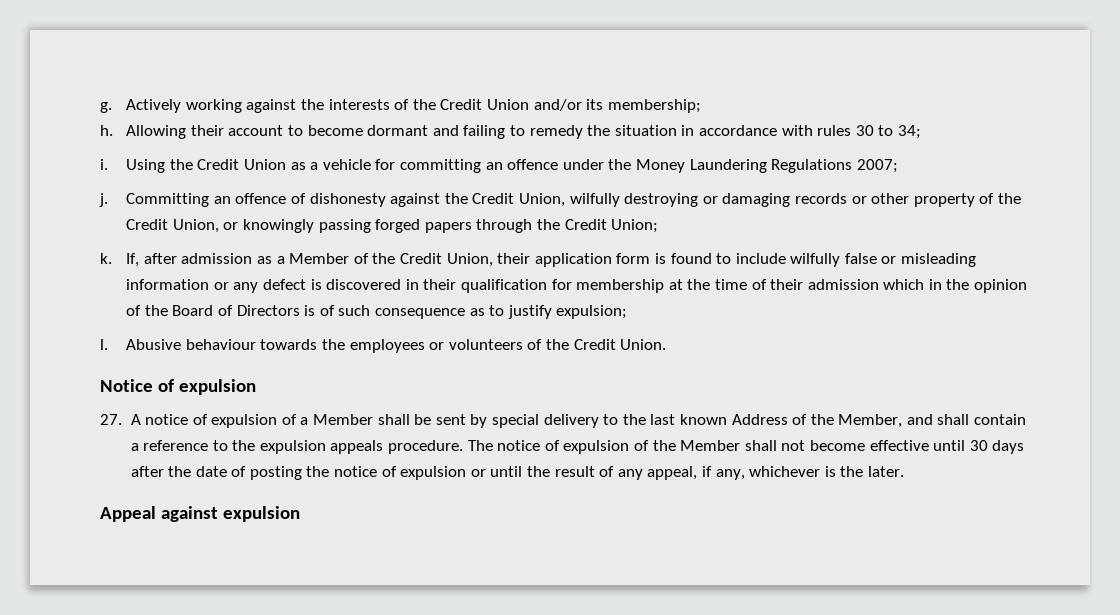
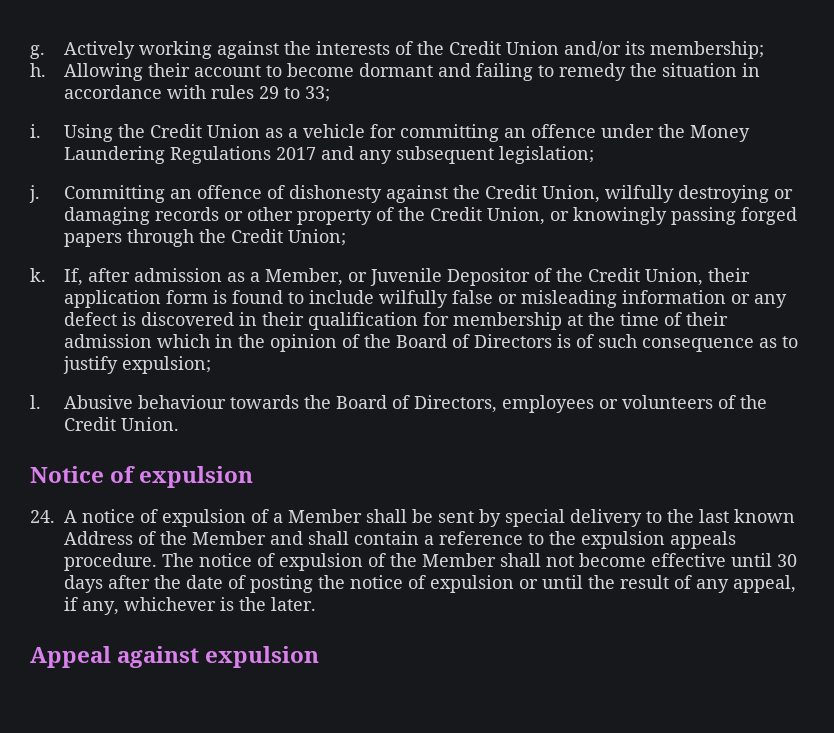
[855,125,921,139] 30 to 34; -> [258,86,330,102] 29 to 33;
[856,159,898,173] 2007; -> [275,146,594,164] 2017 and any subsequent legislation;
[289,253,350,264] Member -> [264,268,530,286] Member, or Juvenile Depositor
(346, 344) none -> [335,395,497,413] Board of Directors,
[100,414,122,425] 27. -> [30,510,55,523] 24.
[838,414,903,428] Member, -> [192,531,266,545] Member

